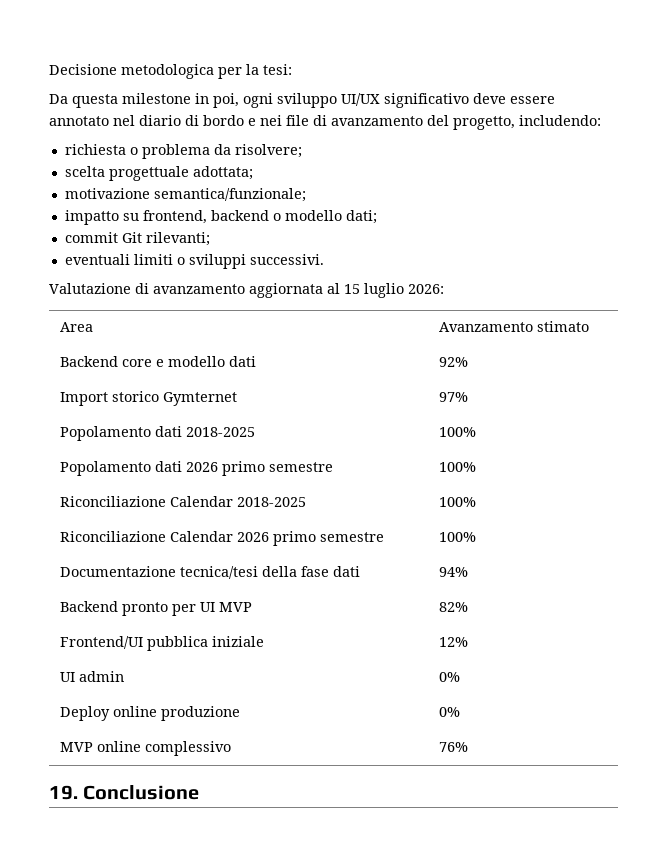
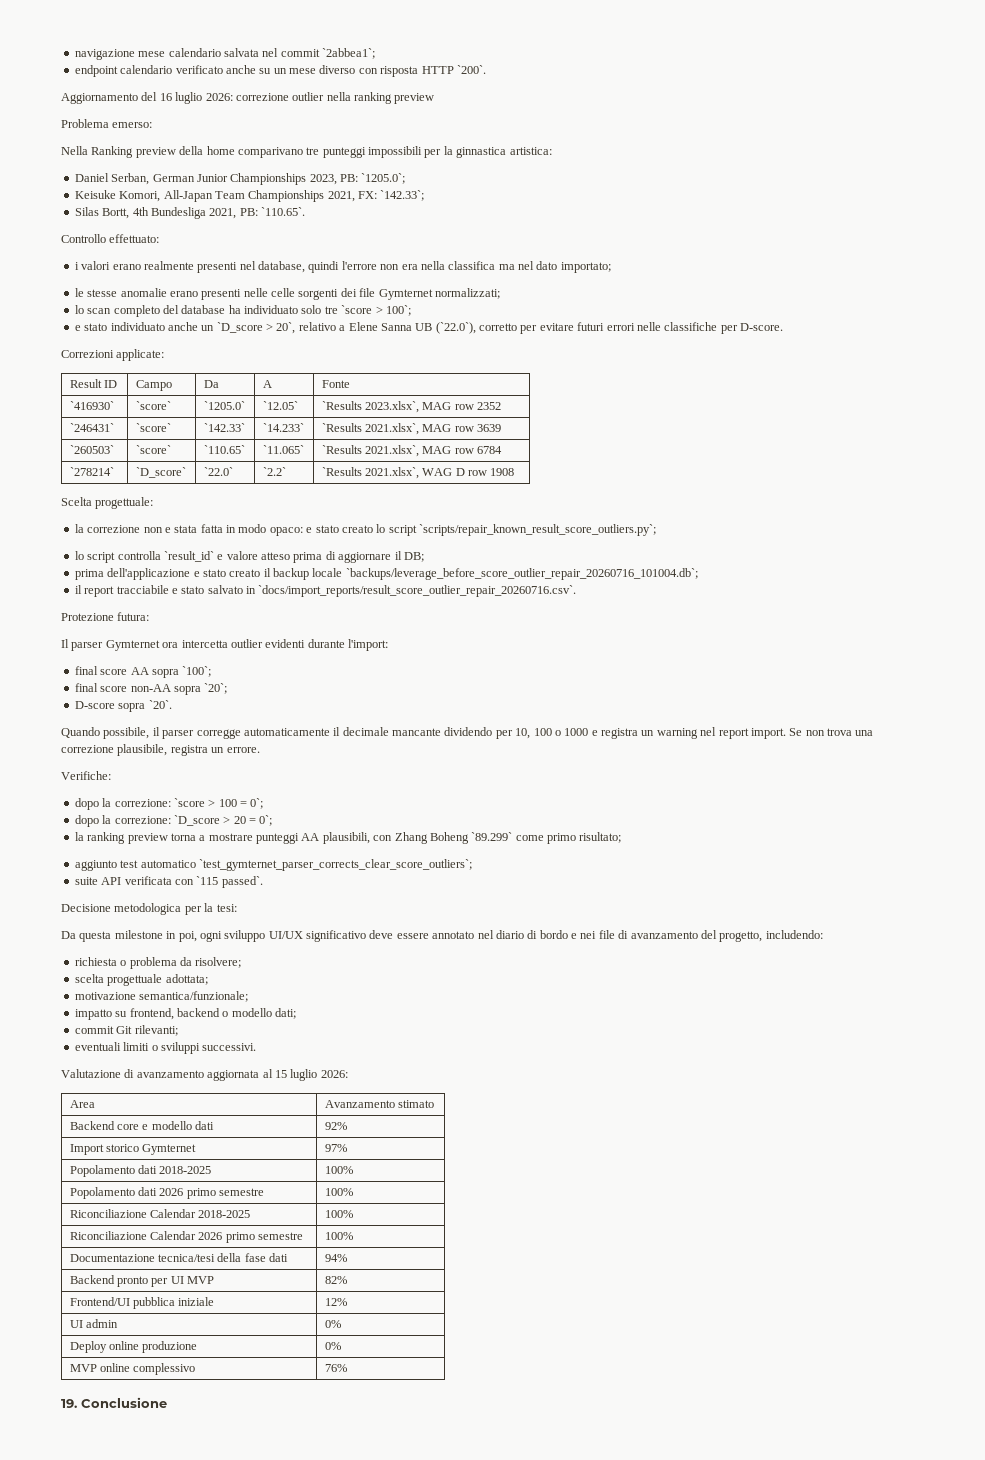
(49, 69) none -> [74,48,375,60] [74,65,486,77] [61,92,435,104] [61,119,153,128] [61,146,552,158] [74,173,406,185] [74,190,425,202] [74,207,305,219] [61,234,160,243] [74,261,611,273] [74,288,500,300] [74,305,411,317] [74,322,783,334] [61,349,165,361] [69,379,117,388] [135,380,172,391] [203,380,219,388] [262,380,272,388] [321,380,350,388] [69,401,114,410] [135,401,171,410] [203,401,245,410] [262,401,298,410] [321,401,502,413] [69,423,114,432] [135,423,171,432] [203,423,245,432] [262,423,304,432] [321,423,502,435] [69,445,114,454] [135,445,171,454] [203,445,245,454] [262,445,304,454] [321,445,503,457] [69,467,114,476] [135,467,186,478] [203,467,233,476] [262,467,286,476] [321,467,515,479] [61,497,154,509] [74,524,656,536] [74,551,424,563] [74,568,698,580] [74,585,577,597] [61,612,150,621] [61,639,388,651] [74,666,212,678] [74,683,228,695] [74,700,172,712] [61,727,874,739] [61,744,260,756] [61,771,111,780] [74,798,264,810] [74,815,273,827] [74,832,622,844] [74,859,472,871] [74,876,263,888] navigazione mese calendario salvata nel commit `2abbea1`; // endpoint calendario verificato anche su un mese diverso con risposta HTTP `200`. // Aggiornamento del 16 luglio 2026: correzione outlier nella ranking preview // Problema emerso: // Nella Ranking preview della home comparivano tre punteggi impossibili per la ginnastica artistica: // Daniel Serban, German Junior Championships 2023, PB: `1205.0`; // Keisuke Komori, All-Japan Team Championships 2021, FX: `142.33`; // Silas Bortt, 4th Bundesliga 2021, PB: `110.65`. // Controllo effettuato: // i valori erano realmente presenti nel database, quindi l'errore non era nella classifica ma nel dato importato; // le stesse anomalie erano presenti nelle celle sorgenti dei file Gymternet normalizzati; // lo scan completo del database ha individuato solo tre `score > 100`; // e stato individuato anche un `D_score > 20`, relativo a Elene Sanna UB (`22.0`), corretto per evitare futuri errori nelle classifiche per D-score. // Correzioni applicate: // Result ID | Campo | Da | A | Fonte // `416930` | `score` | `1205.0` | `12.05` | `Results 2023.xlsx`, MAG row 2352 // `246431` | `score` | `142.33` | `14.233` | `Results 2021.xlsx`, MAG row 3639 // `260503` | `score` | `110.65` | `11.065` | `Results 2021.xlsx`, MAG row 6784 // `278214` | `D_score` | `22.0` | `2.2` | `Results 2021.xlsx`, WAG D row 1908 // Scelta progettuale: // la correzione non e stata fatta in modo opaco: e stato creato lo script `scripts/repair_known_result_score_outliers.py`; // lo script controlla `result_id` e valore atteso prima di aggiornare il DB; // prima dell'applicazione e stato creato il backup locale `backups/leverage_before_score_outlier_repair_20260716_101004.db`; // il report tracciabile e stato salvato in `docs/import_reports/result_score_outlier_repair_20260716.csv`. // Protezione futura: // Il parser Gymternet ora intercetta outlier evidenti durante l'import: // final score AA sopra `100`; // final score non-AA sopra `20`; // D-score sopra `20`. // Quando possibile, il parser corregge automaticamente il decimale mancante dividendo per 10, 100 o 1000 e registra un warning nel report import. Se non trova una correzione plausibile, registra un errore. // Verifiche: // dopo la correzione: `score > 100 = 0`; // dopo la correzione: `D_score > 20 = 0`; // la ranking preview torna a mostrare punteggi AA plausibili, con Zhang Boheng `89.299` come primo risultato; // aggiunto test automatico `test_gymternet_parser_corrects_clear_score_outliers`; // suite API verificata con `115 passed`. //

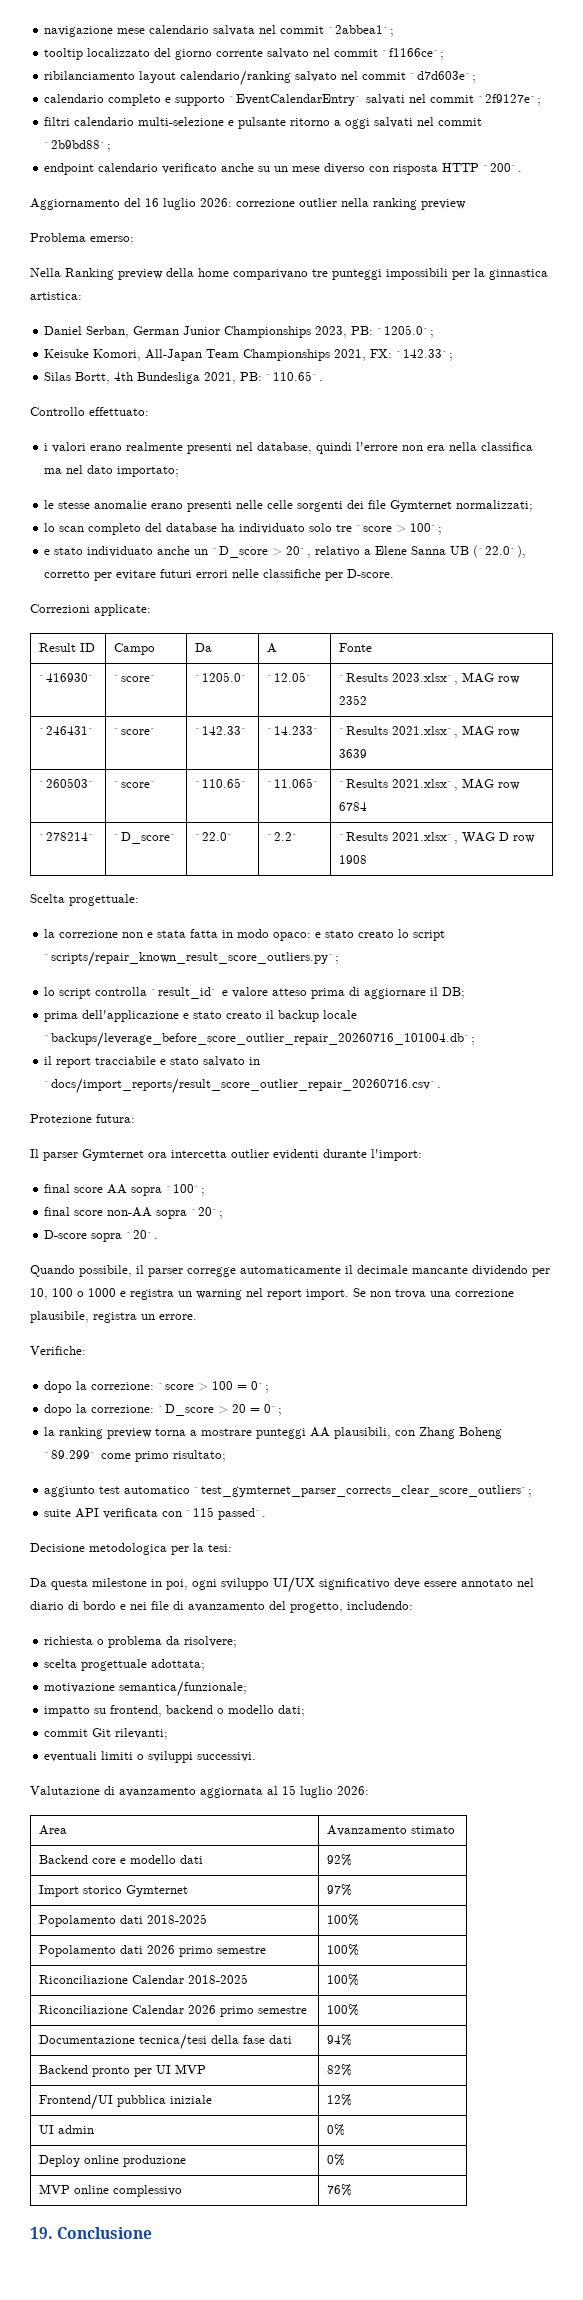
(375, 53) none -> [44,48,445,60] [44,70,477,86] [44,94,542,106] [44,117,483,129] [44,140,112,152] // tooltip localizzato del giorno corrente salvato nel commit `f1166ce`; // ribilanciamento layout calendario/ranking salvato nel commit `d7d603e`; // calendario completo e supporto `EventCalendarEntry` salvati nel commit `2f9127e`; // filtri calendario multi-selezione e pulsante ritorno a oggi salvati nel commit `2b9bd88`;

